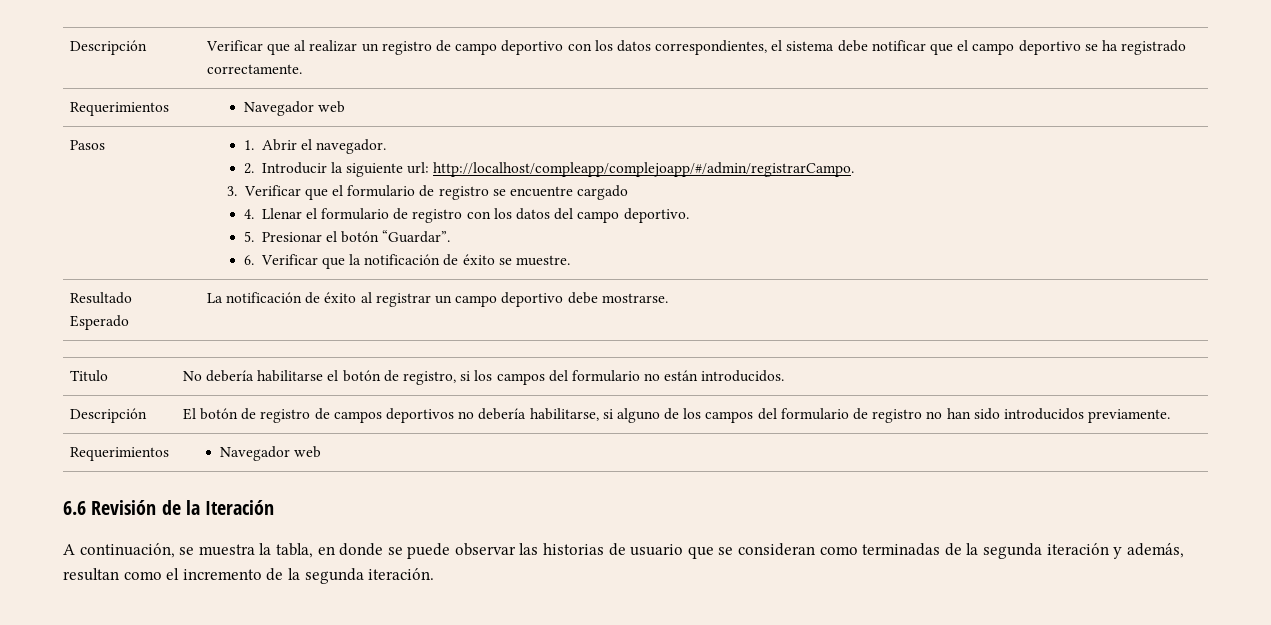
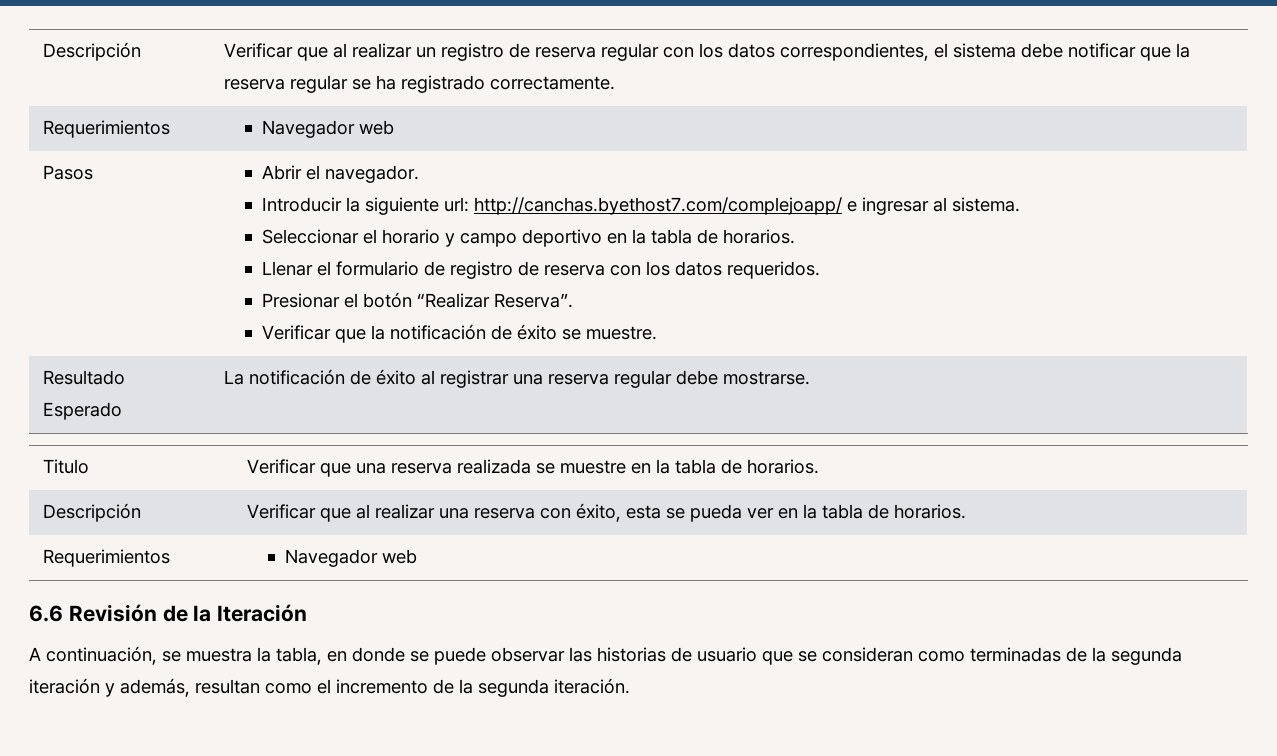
[455,40,564,55] campo deportivo -> [534,43,659,61] reserva regular
[957,40,1081,55] el campo deportivo -> [1175,43,1190,58] [223,75,348,93] la reserva regular
[243,140,254,150] 1. -> (93, 172) none
[243,163,254,174] 2. -> (419, 174) none
[433,162,855,177] [226,185,629,200] [243,209,254,219] http://localhost/compleapp/complejoapp/#/admin/registrarCampo. // 3. Verificar que el formulario de registro se encuentre cargado // 4. -> [473,197,1020,215] [261,229,795,247] http://canchas.byethost7.com/complejoapp/ e ingresar al sistema. // Seleccionar el horario y campo deportivo en la tabla de horarios. //
[466,208,689,223] [243,231,254,242] con los datos del campo deportivo. // 5. -> [517,261,820,279] de reserva con los datos requeridos. //
[382,230,451,243] [243,255,254,265] “Guardar”. // 6. -> [416,293,573,308] “Realizar Reserva”. //
[434,292,564,307] un campo deportivo -> [512,370,672,388] una reserva regular
[182,370,785,385] [69,408,147,423] [182,408,1171,423] No debería habilitarse el botón de registro, si los campos del formulario no están introducidos. // Descripción | El botón de registro de campos deportivos no debería habilitarse, si alguno de los campos del formulario de registro no han sido introducidos previamente. -> [246,459,819,477] [42,503,141,522] [246,503,966,522] Verificar que una reserva realizada se muestre en la tabla de horarios. // Descripción | Verificar que al realizar una reserva con éxito, esta se pueda ver en la tabla de horarios.

